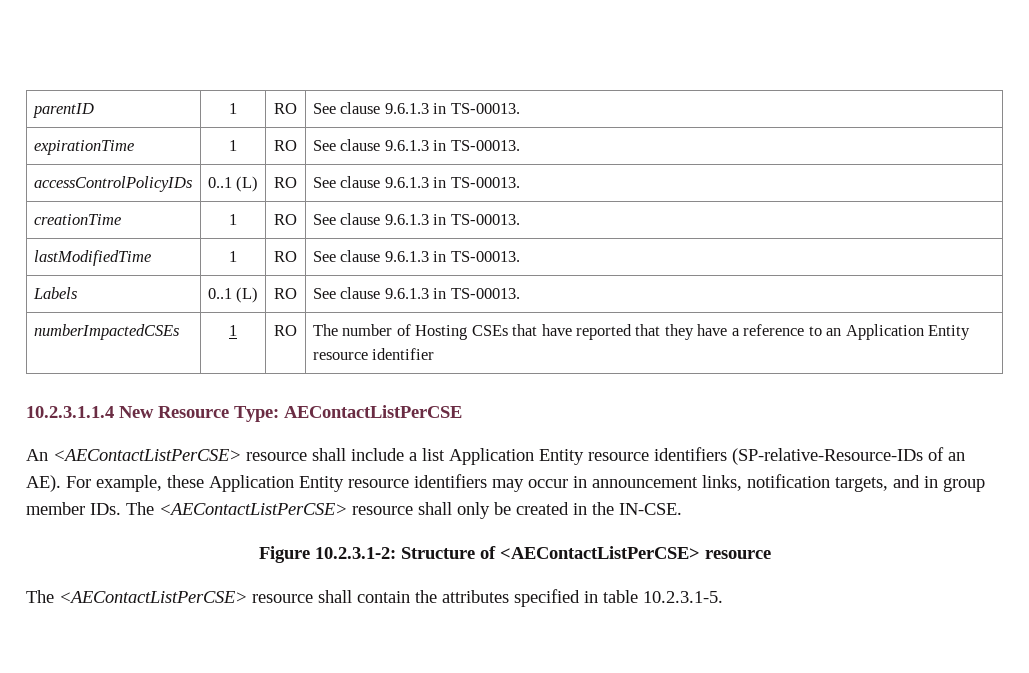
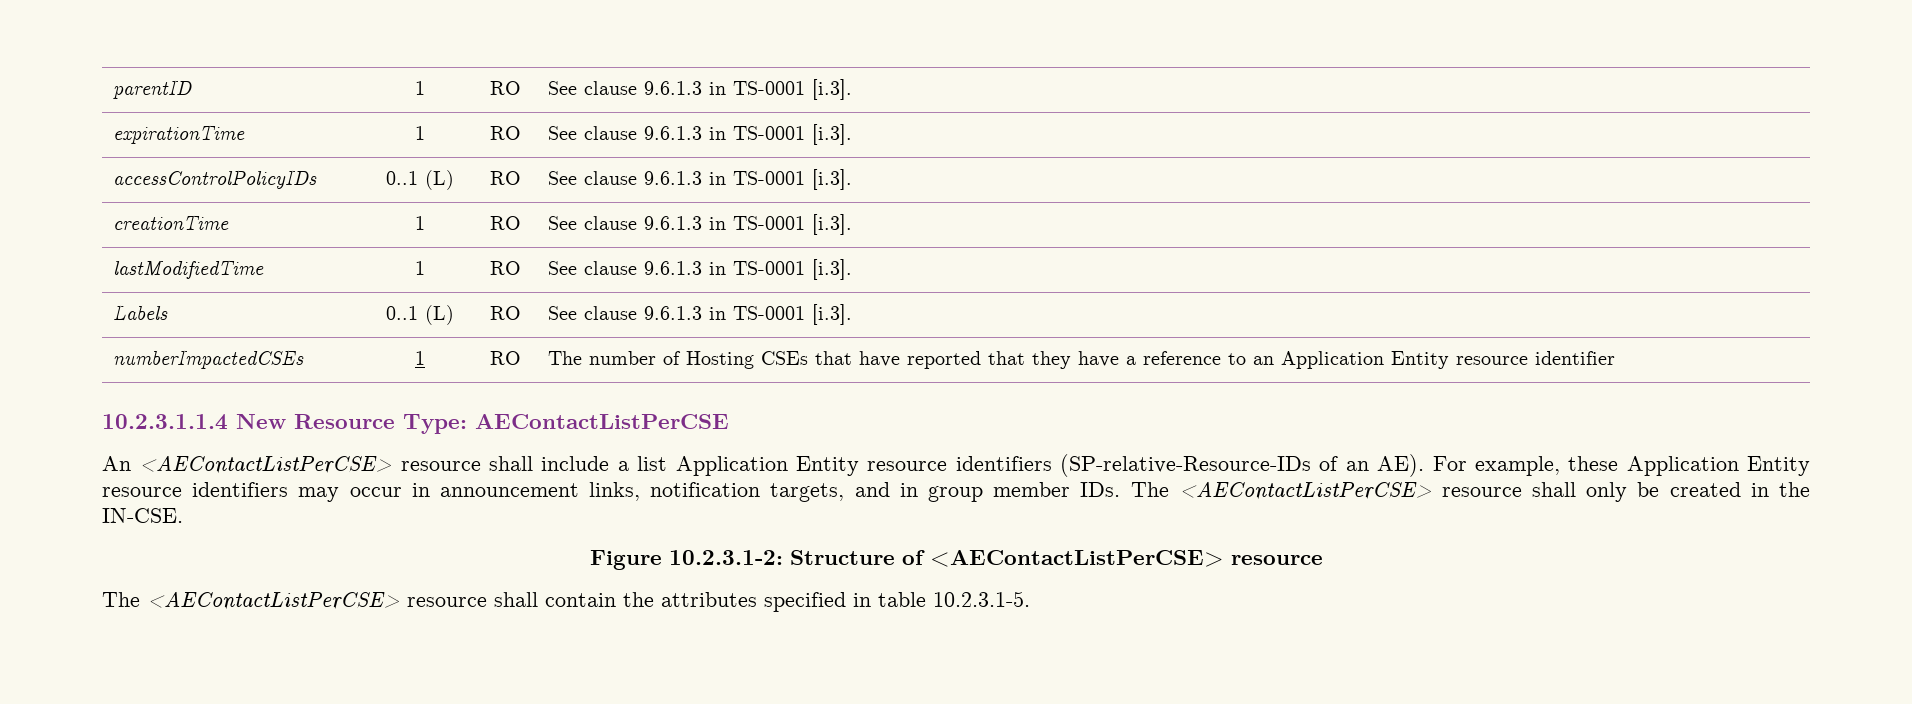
[450,103,520,114] TS-00013. -> [733,79,853,100] TS-0001 [i.3].
[450,140,520,151] TS-00013. -> [733,124,853,145] TS-0001 [i.3].
[450,177,520,188] TS-00013. -> [733,169,853,190] TS-0001 [i.3].
[450,214,520,225] TS-00013. -> [733,214,853,235] TS-0001 [i.3].
[450,251,520,262] TS-00013. -> [733,259,853,280] TS-0001 [i.3].
[450,288,520,299] TS-00013. -> [733,304,853,325] TS-0001 [i.3].

